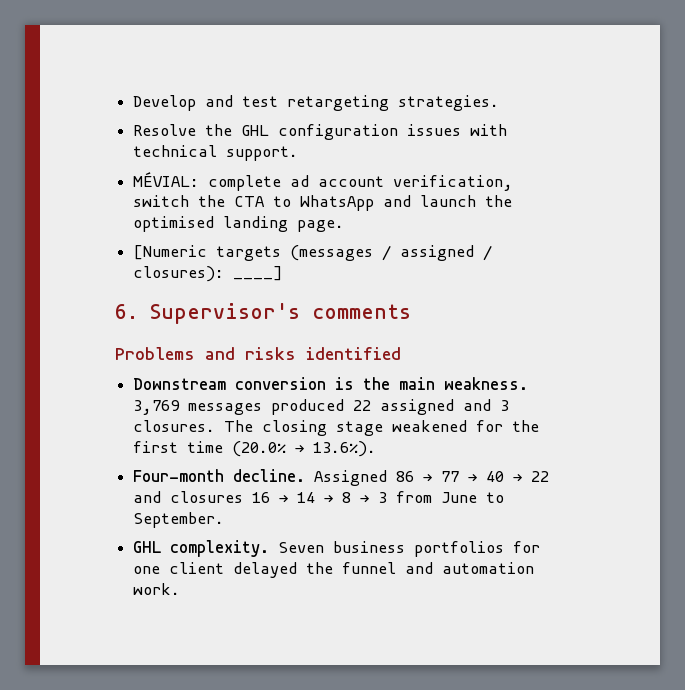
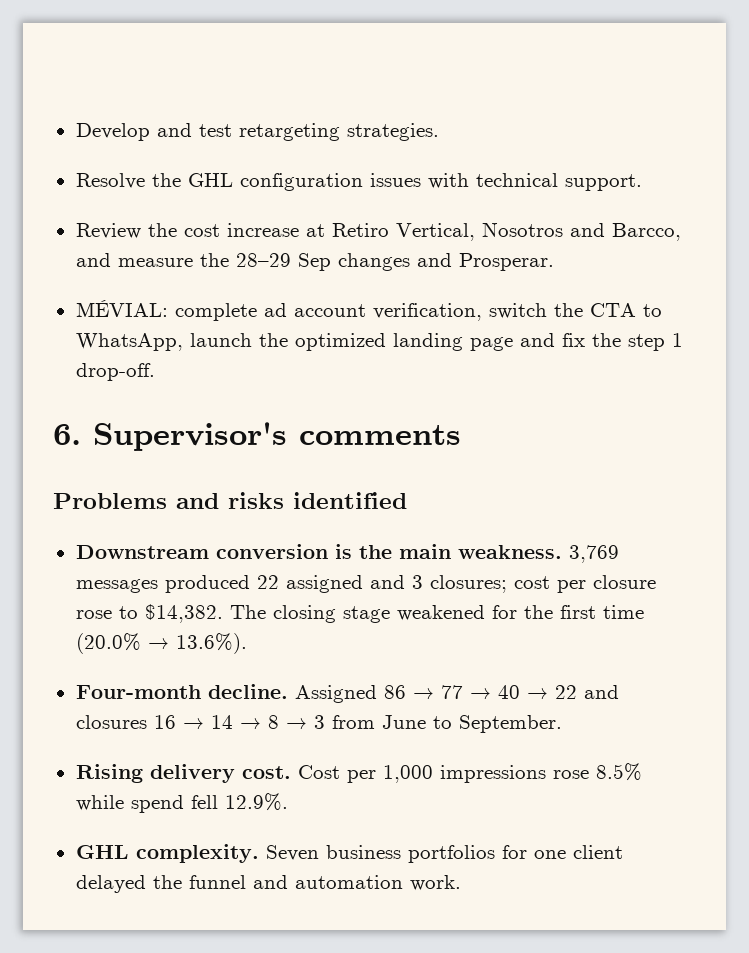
(299, 153) none -> [75,222,681,241] [75,253,554,271] // Review the cost increase at Retiro Vertical, Nosotros and Barcco, and measure the 28–29 Sep changes and Prosperar.
[300,195,513,211] [133,216,345,232] [133,245,493,261] [133,266,284,282] WhatsApp and launch the optimised landing page. // [Numeric targets (messages / assigned / closures): ____] -> [75,333,683,351] [75,363,155,381] WhatsApp, launch the optimized landing page and fix the step 1 drop-off.
[133,420,216,432] closures. -> [429,575,656,593] [75,604,223,623] closures; cost per closure rose to $14,382.
(225, 520) none -> [75,763,642,783] [75,793,288,813] // Rising delivery cost. Cost per 1,000 impressions rose 8.5% while spend fell 12.9%.

